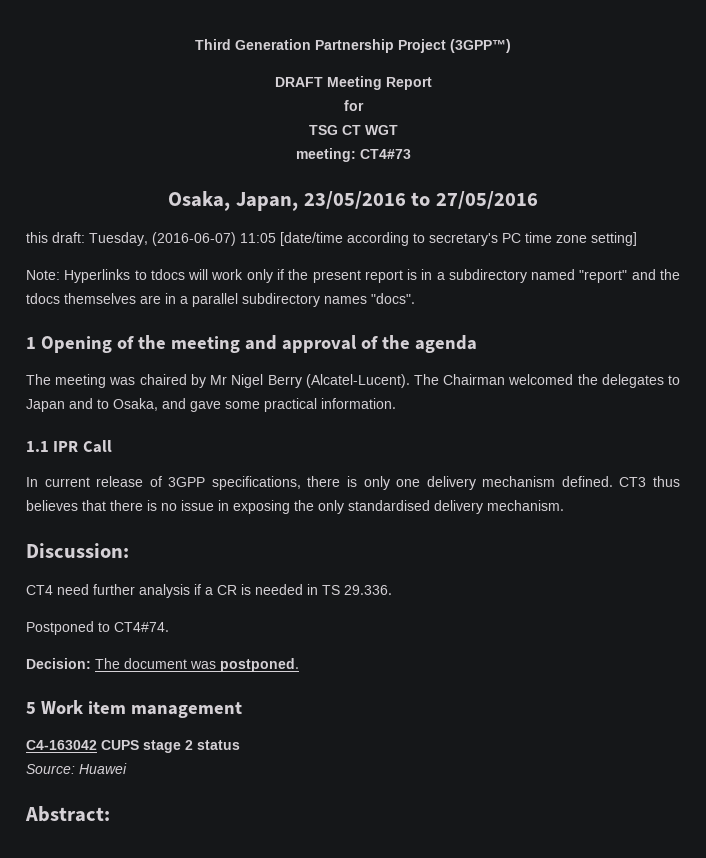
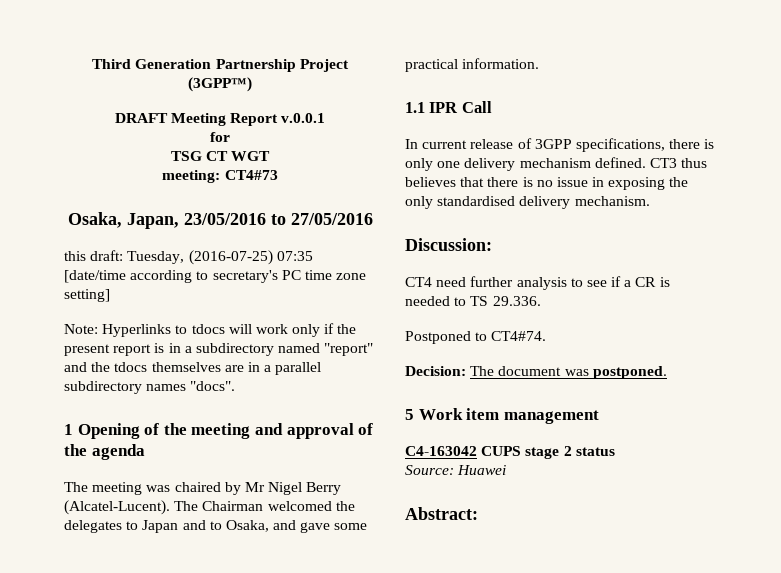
(432, 83) none -> [281,113,326,123] v.0.0.1
[152,232,276,246] (2016-06-07) 11:05 -> [188,250,313,265] (2016-07-25) 07:35
(190, 591) none -> [570,278,607,287] to see
[307,584,318,595] in -> [454,297,467,306] to

